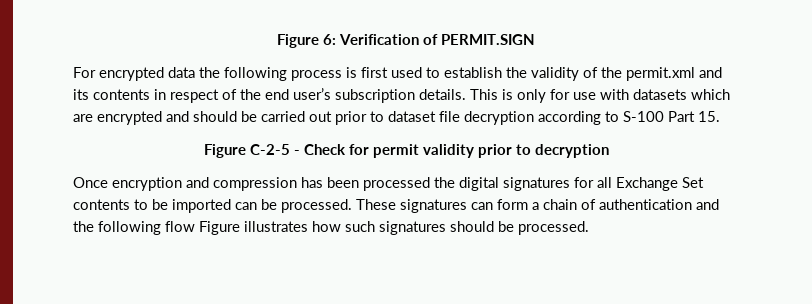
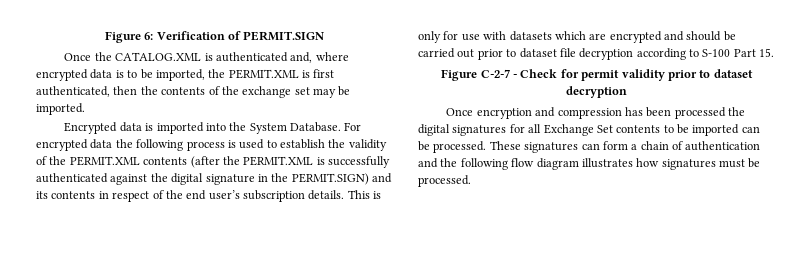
(535, 39) none -> [64,52,349,63] [36,69,335,81] [36,86,351,98] [36,103,85,115] [64,122,342,134] Once the CATALOG.XML is authenticated and, where encrypted data is to be imported, the PERMIT.XML is first authenticated, then the contents of the exchange set may be imported. // Encrypted data is imported into the System Database.
[361,67,388,78] first -> (236, 144) none
[626,67,695,81] permit.xml -> [69,156,390,168] [36,173,369,185] PERMIT.XML contents (after the PERMIT.XML is successfully authenticated against the digital signature in the PERMIT.SIGN)
[249,144,290,155] C-2-5 -> [480,69,510,78] C-2-7
(531, 149) none -> [713,69,753,78] dataset
[199,221,240,235] Figure -> [536,158,579,170] diagram
[345,221,494,235] such signatures should -> [661,159,745,170] signatures must

